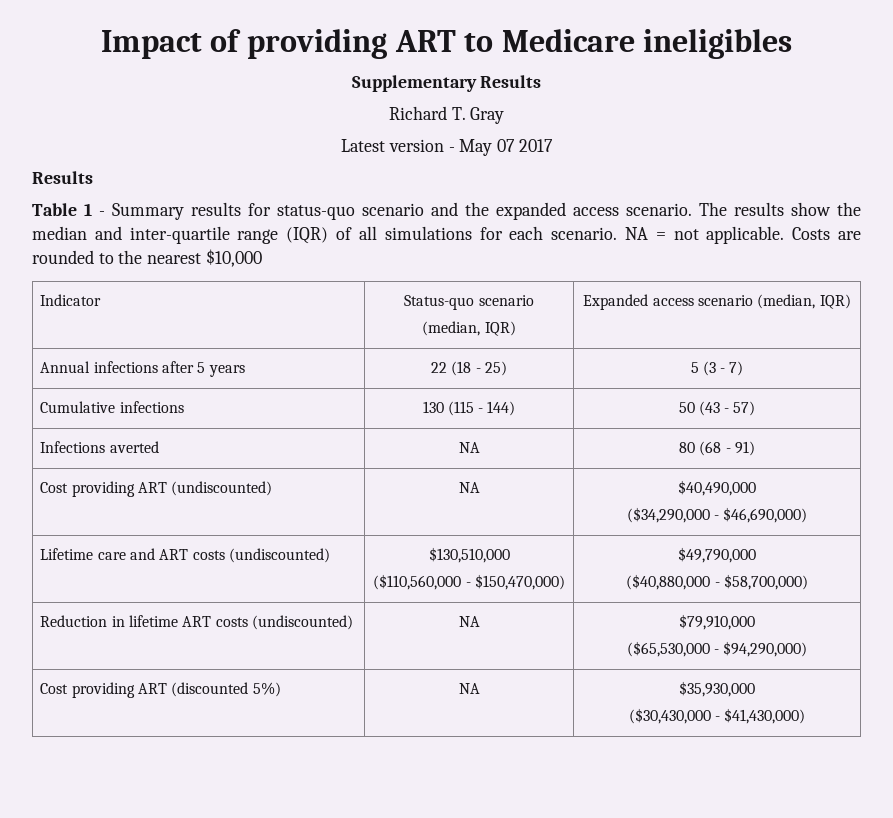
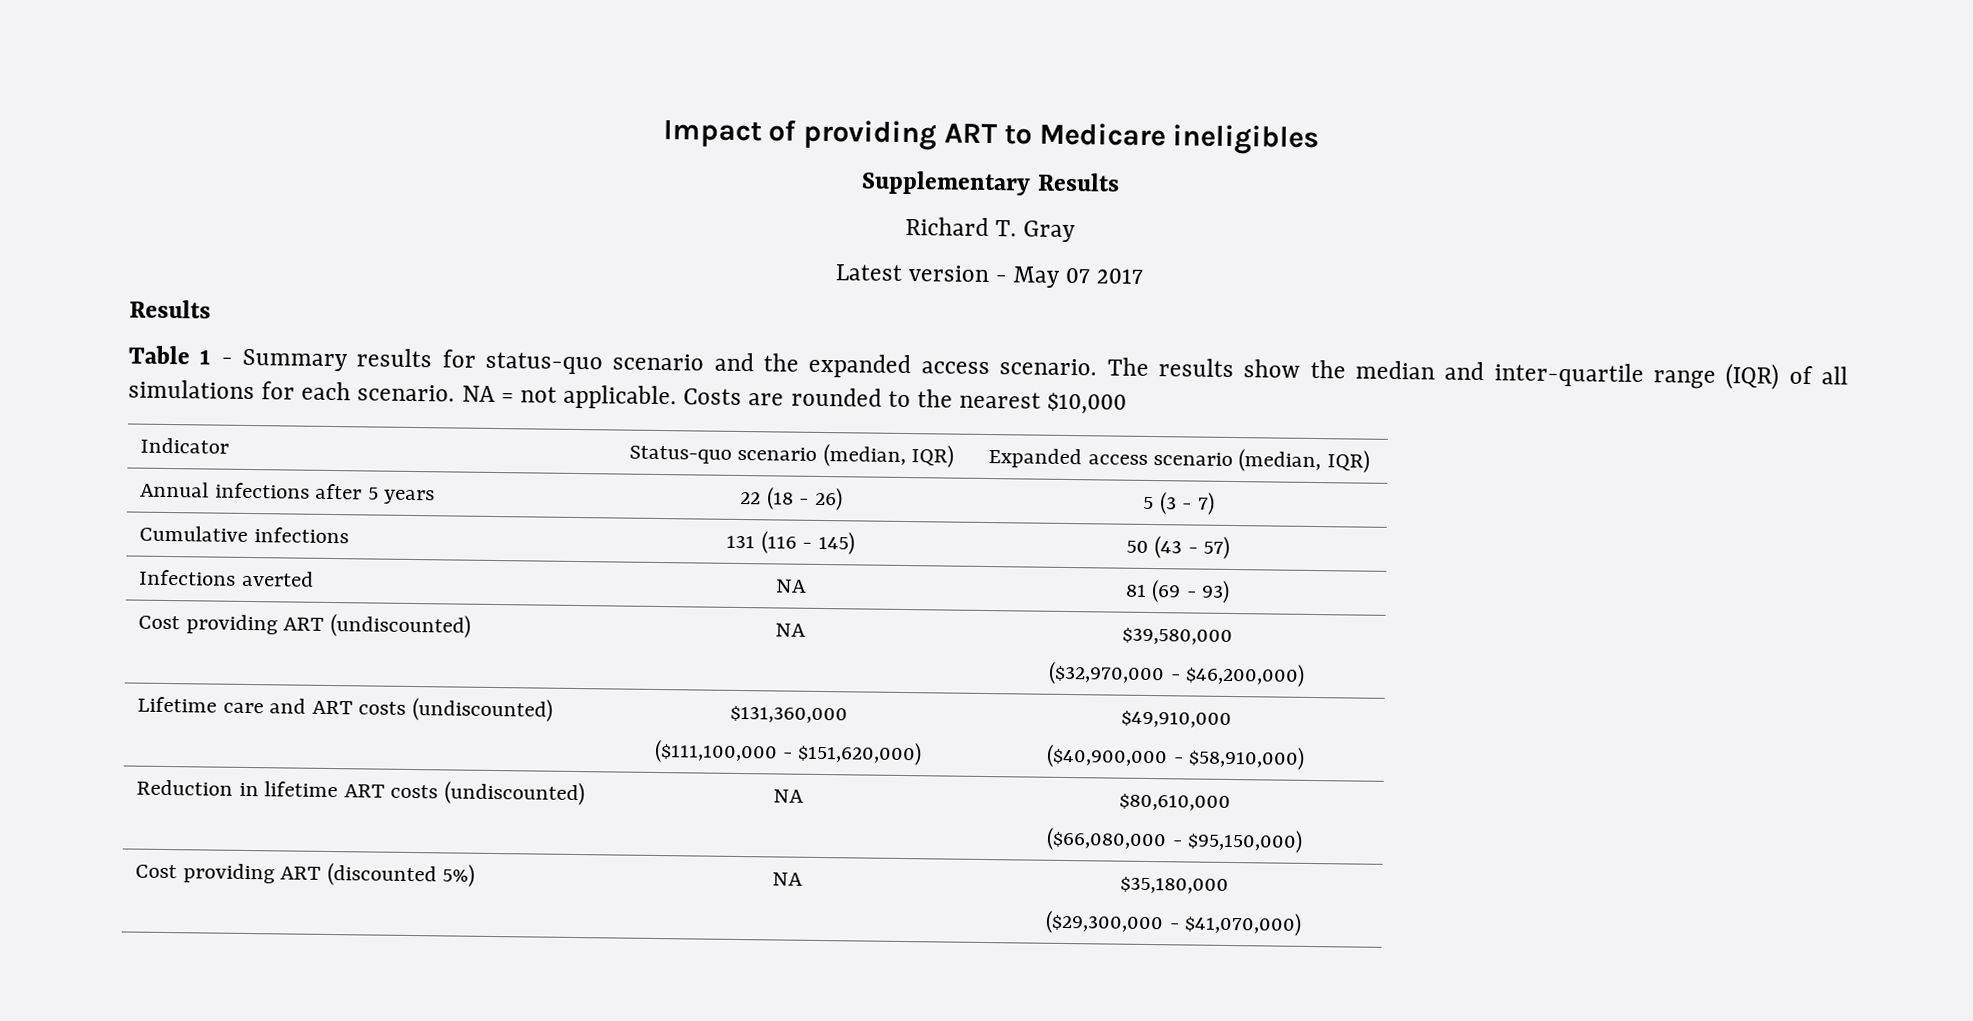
(534, 300) // -> (818, 453) none
[484,361,507,376] 25) -> [813,487,843,511] 26)
[422,401,516,416] 130 (115 - 144) -> [726,531,855,555] 131 (116 - 145)
[679,441,755,456] 80 (68 - 91) -> [1124,580,1231,603] 81 (69 - 93)
[678,480,756,496] [626,507,808,523] $40,490,000 // ($34,290,000 - $46,690,000) -> [1121,627,1233,646] [1048,661,1305,687] $39,580,000 // ($32,970,000 - $46,200,000)
[428,547,510,563] [373,574,565,590] [678,547,756,563] [626,574,808,590] $130,510,000 // ($110,560,000 - $150,470,000) | $49,790,000 // ($40,880,000 - $58,700,000) -> [729,705,848,724] [653,739,923,766] [1120,710,1232,729] [1046,744,1305,770] $131,360,000 // ($111,100,000 - $151,620,000) | $49,910,000 // ($40,900,000 - $58,910,000)
[679,614,755,630] [626,641,808,657] $79,910,000 // ($65,530,000 - $94,290,000) -> [1119,793,1231,812] [1046,827,1303,853] $80,610,000 // ($66,080,000 - $95,150,000)
[679,681,755,697] [628,708,806,724] $35,930,000 // ($30,430,000 - $41,430,000) -> [1119,876,1229,894] [1045,910,1302,936] $35,180,000 // ($29,300,000 - $41,070,000)

